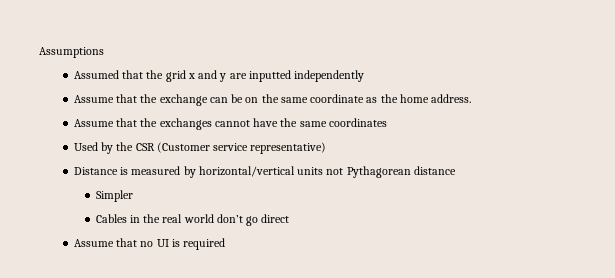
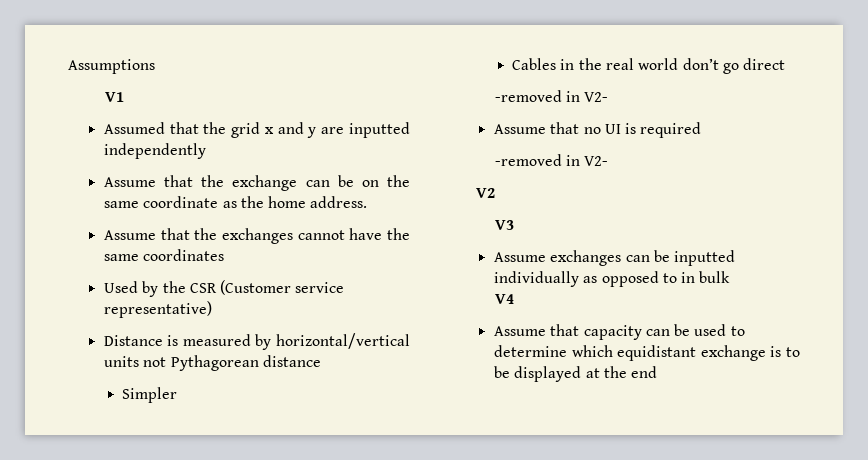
(104, 52) none -> [104,92,124,102] // V1
(290, 218) none -> [494,90,609,102] // -removed in V2-
(226, 244) none -> [494,154,609,166] [476,188,496,198] [494,220,514,230] [493,250,736,266] [493,271,731,287] [494,294,514,304] [493,324,745,340] [493,345,800,361] [493,366,658,382] // -removed in V2- // V2 // V3 // Assume exchanges can be inputted individually as opposed to in bulk // V4 // Assume that capacity can be used to determine which equidistant exchange is to be displayed at the end

